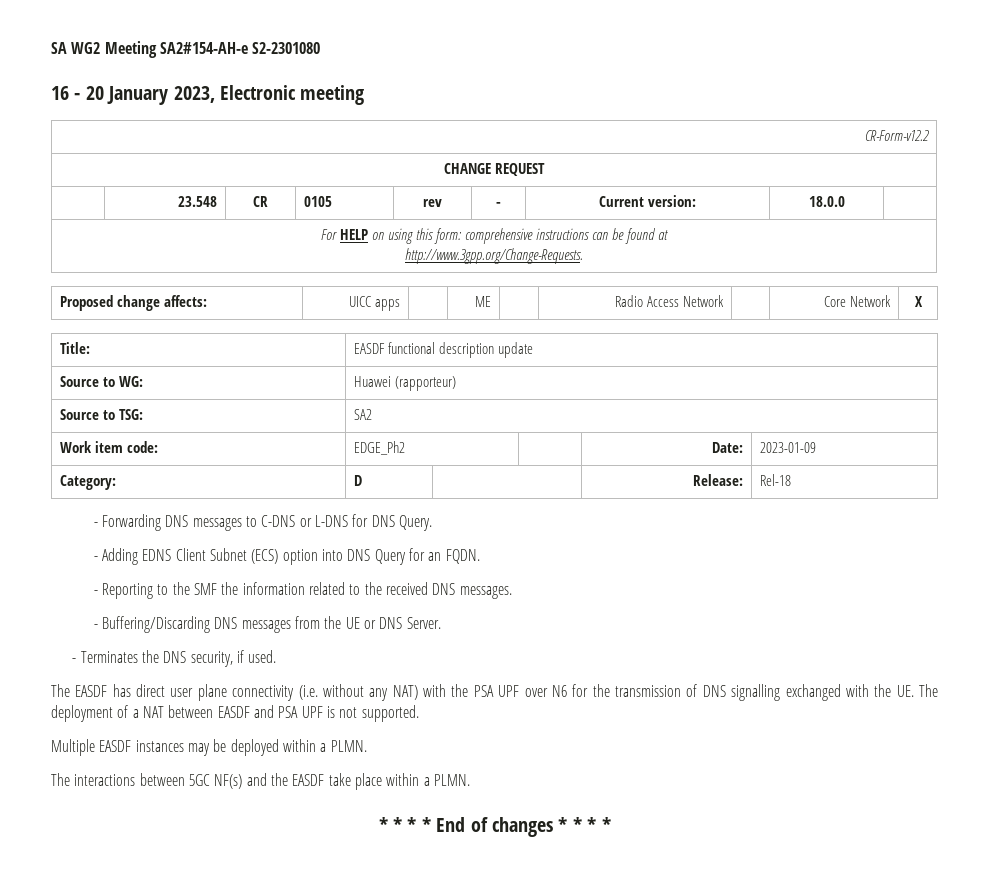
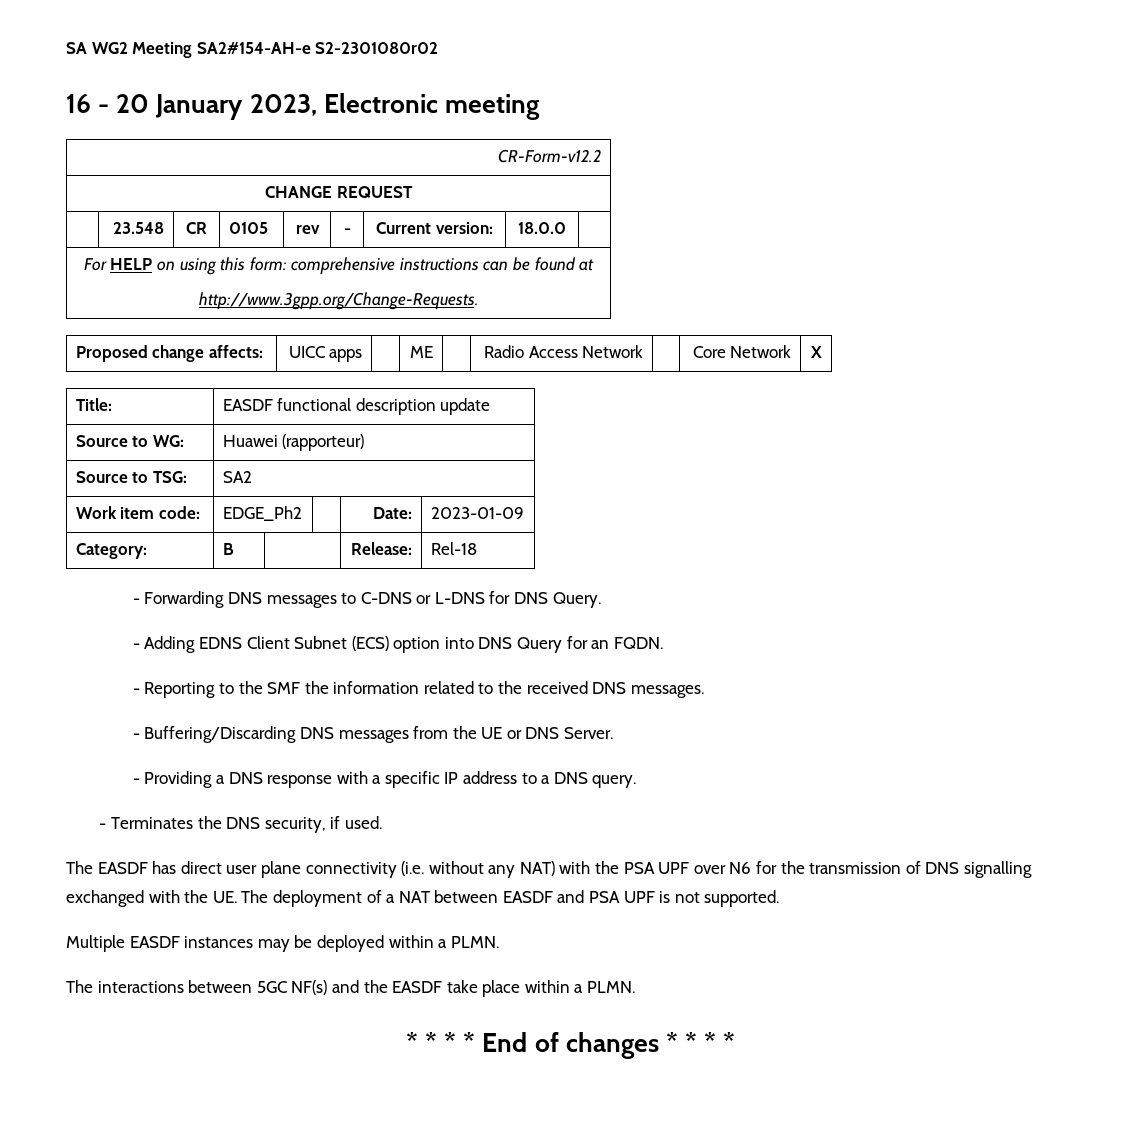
[252,42,321,54] S2-2301080 -> [315,42,439,54] S2-2301080r02
[353,475,362,486] D -> [222,543,234,555] B
(441, 623) none -> [132,771,637,788] // - Providing a DNS response with a specific IP address to a DNS query.

